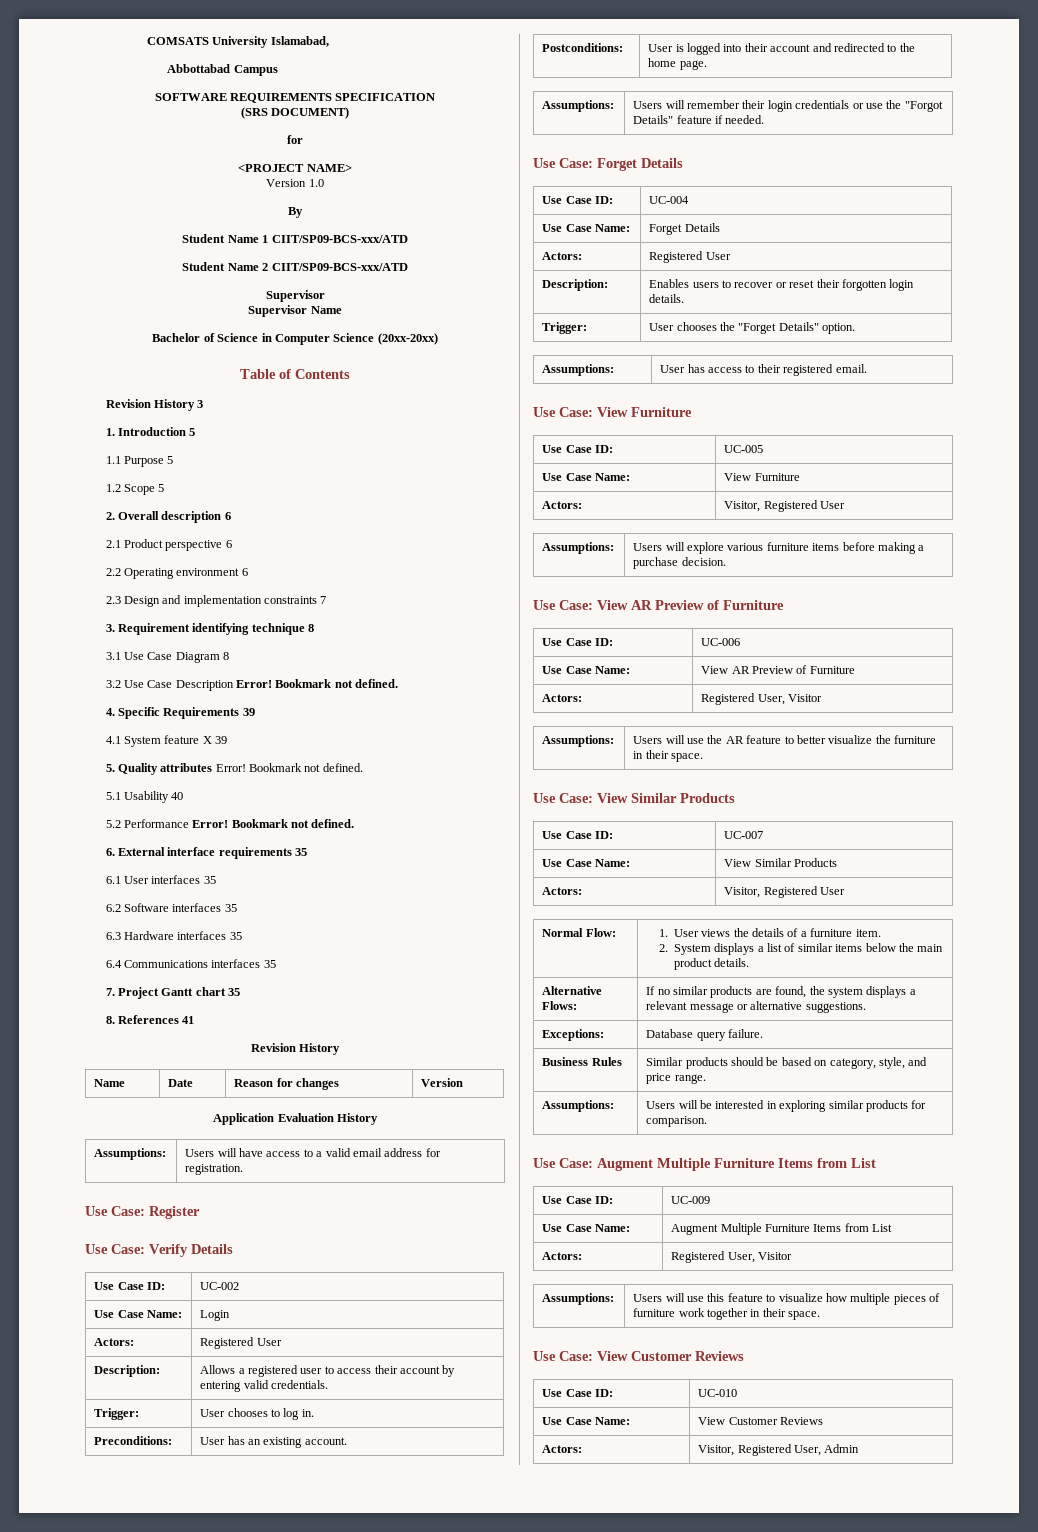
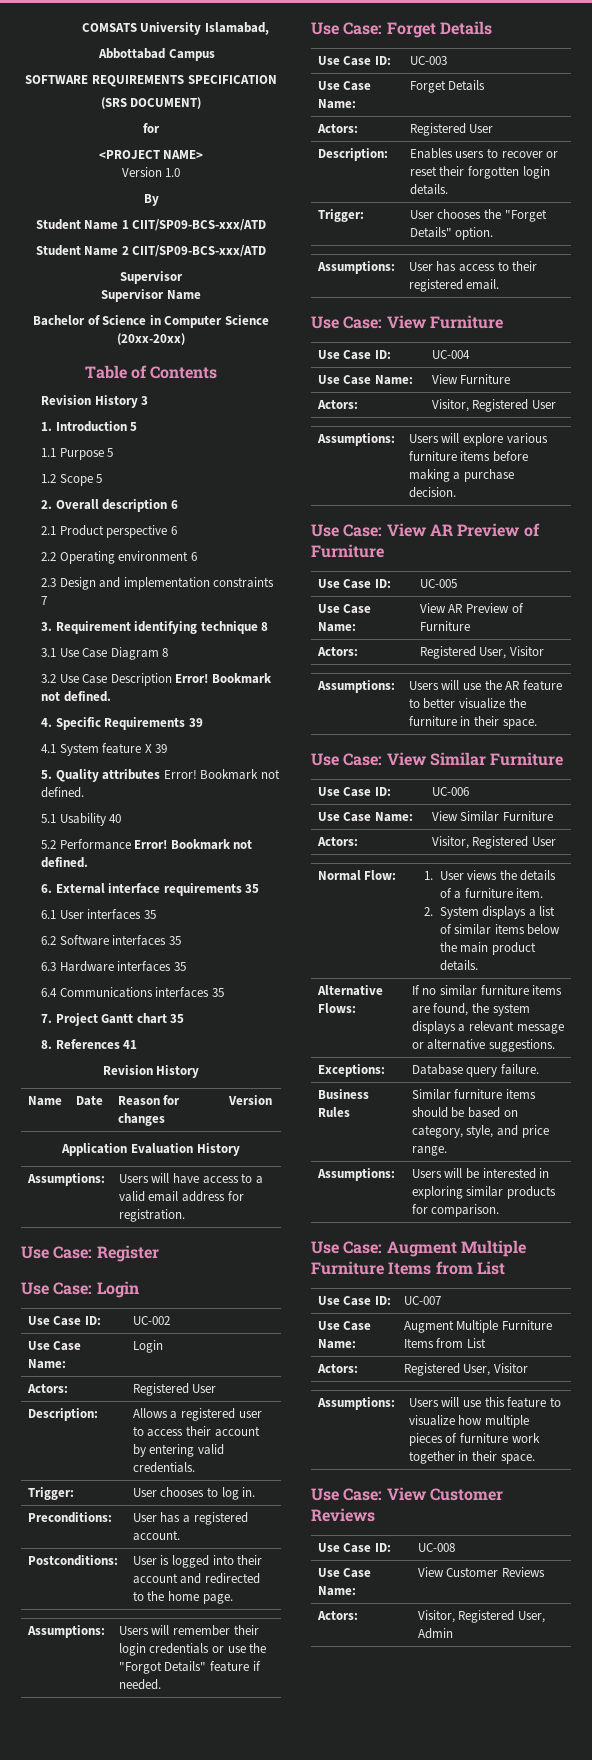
[149,1244,233,1257] Verify Details -> [96,1281,139,1298] Login
[248,1437,303,1448] an existing -> [182,1512,248,1525] a registered
[649,196,690,204] UC-004 -> [409,56,447,65] UC-003
[724,445,764,453] UC-005 -> [431,350,470,359] UC-004
[701,638,741,646] UC-006 -> [419,579,457,588] UC-005
[680,793,735,803] [542,831,614,839] [724,831,764,839] Products // Use Case ID: | UC-007 -> [490,752,564,766] [317,787,391,797] [431,787,469,796] Furniture // Use Case ID: | UC-006
[794,858,838,867] Products -> [502,811,553,821] Furniture
[710,986,753,998] products -> [480,985,563,995] furniture items
[685,1057,728,1069] products -> [454,1089,536,1099] furniture items
[671,1196,711,1204] UC-009 -> [403,1296,441,1305] UC-007
[698,1389,738,1397] UC-010 -> [417,1543,455,1552] UC-008

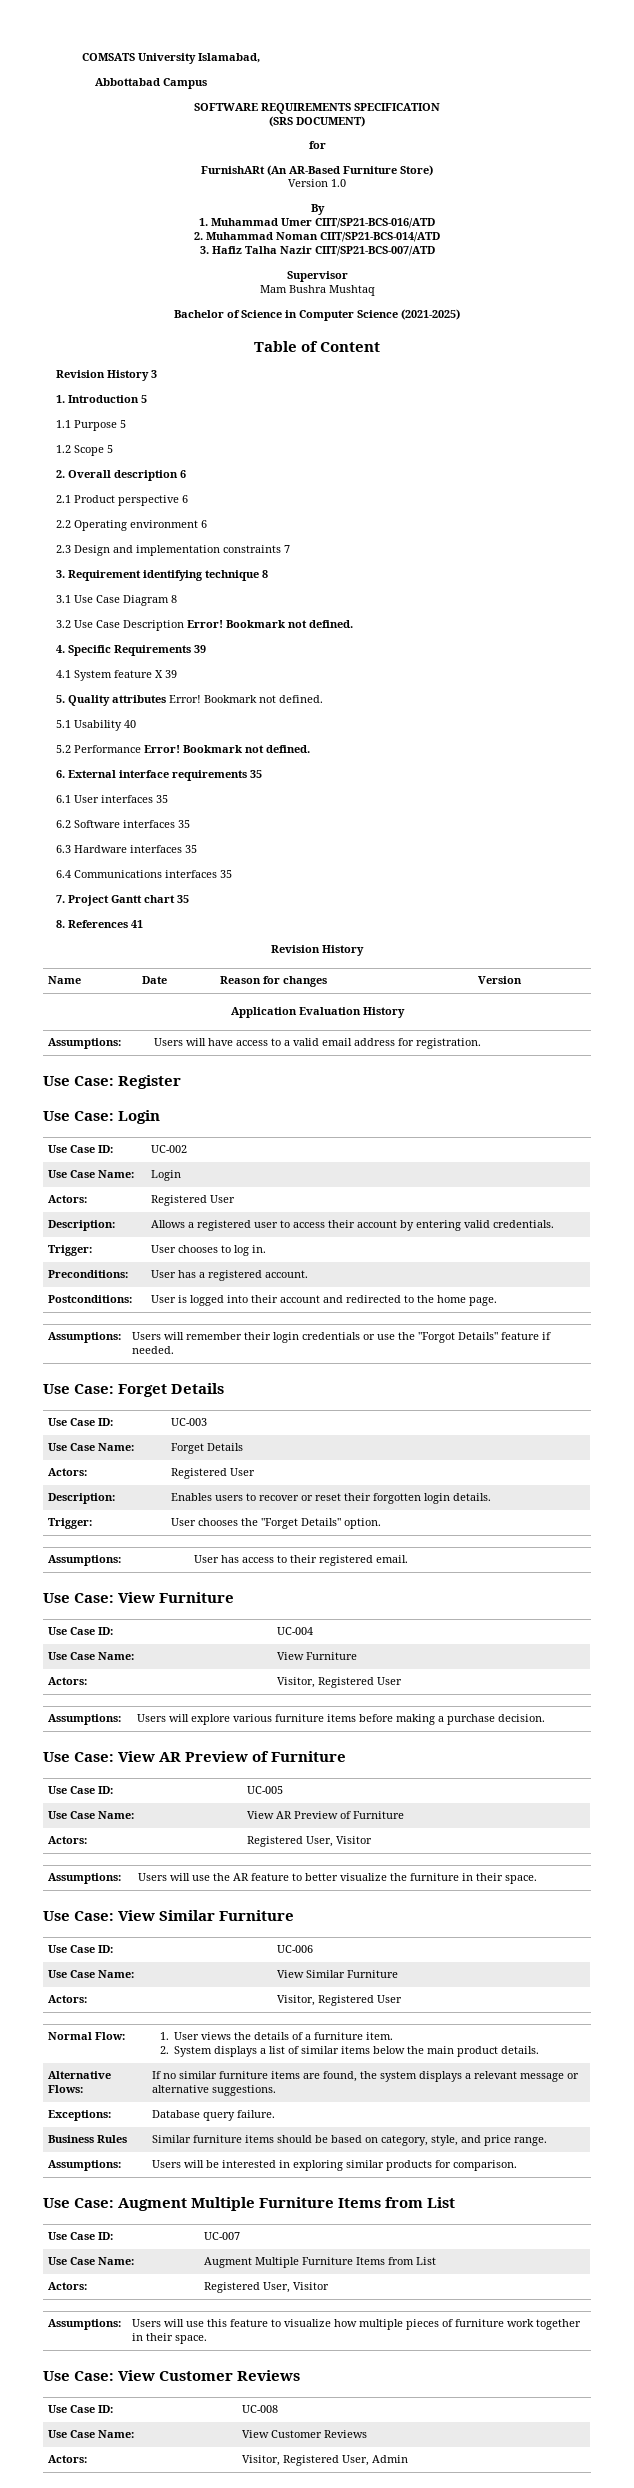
[98,150,204,159] [121,167,181,177] [143,194,159,206] [35,219,267,231] [35,245,267,257] [120,271,183,284] [101,289,201,302] <PROJECT NAME> // Version 1.0 // By // Student Name 1 CIIT/SP09-BCS-xxx/ATD // Student Name 2 CIIT/SP09-BCS-xxx/ATD // Supervisor // Supervisor Name -> [201,165,433,176] [288,179,346,187] [310,204,325,215] [199,218,435,228] [194,232,440,242] [199,246,435,256] [286,271,348,282] [259,285,375,296] FurnishARt (An AR-Based Furniture Store) // Version 1.0 // By // 1. Muhammad Umer CIIT/SP21-BCS-016/ATD // 2. Muhammad Noman CIIT/SP21-BCS-014/ATD // 3. Hafiz Talha Nazir CIIT/SP21-BCS-007/ATD // Supervisor // Mam Bushra Mushtaq
[117,333,185,345] (20xx-20xx) -> [401,309,460,320] (2021-2025)
[150,366,218,379] Contents -> [320,342,381,352] Content

